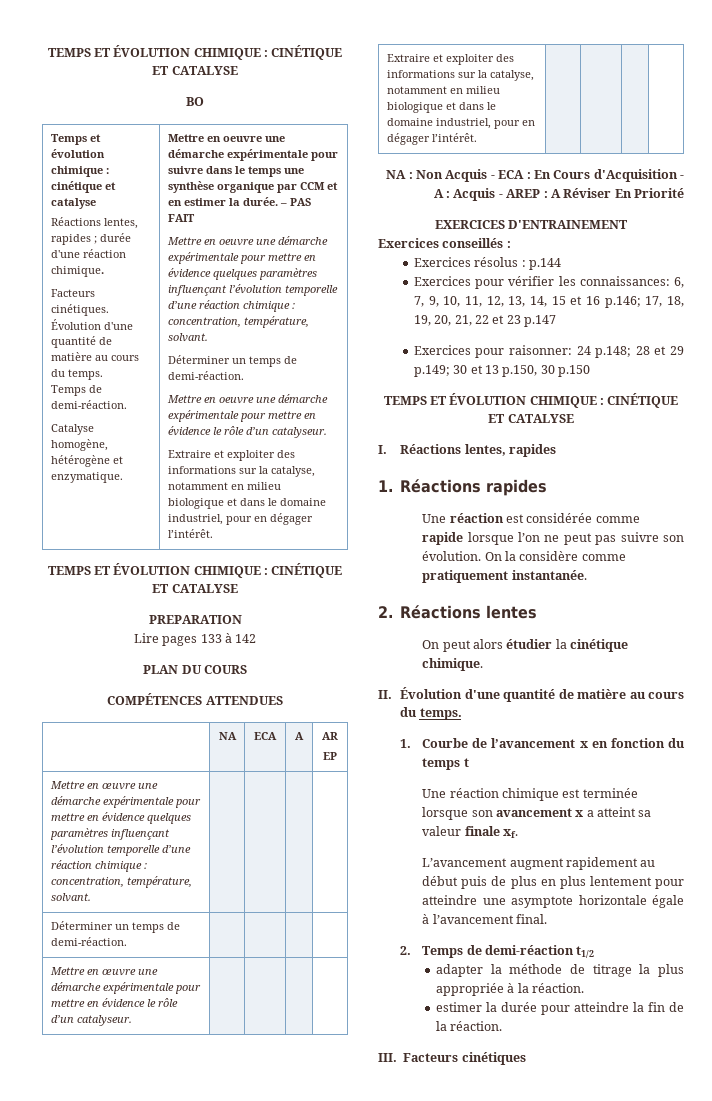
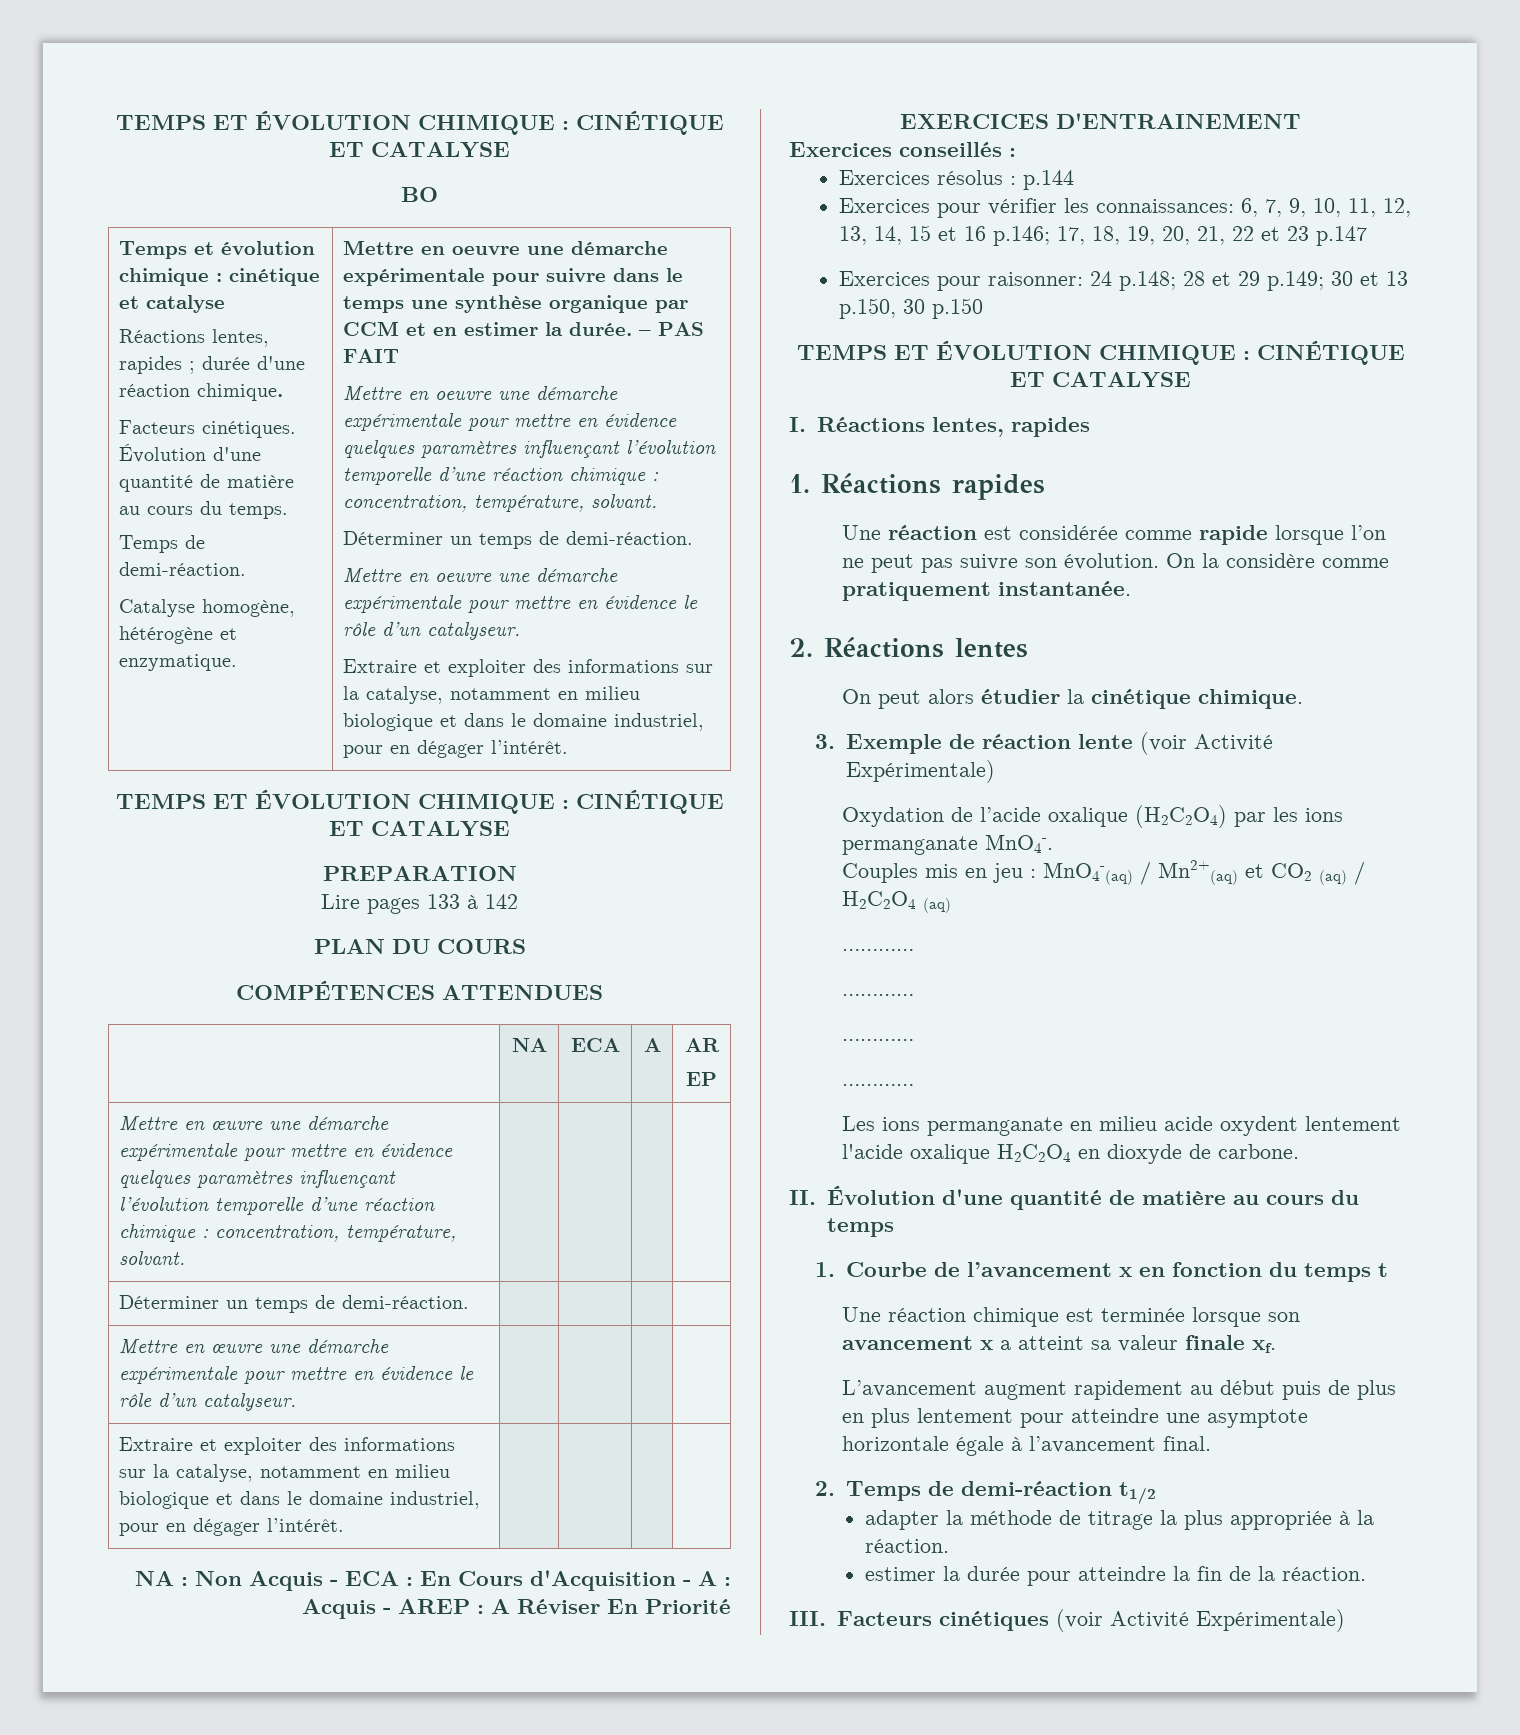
(484, 664) none -> [815,732,1274,755] [846,760,996,783] [841,805,1343,828] [841,834,1053,855] [841,860,1365,885] [841,891,951,913] [841,949,914,951] [841,994,914,996] [841,1039,914,1041] [841,1084,914,1086] [841,1116,1401,1136] [841,1144,1299,1164] // 3. Exemple de réaction lente (voir Activité Expérimentale) // Oxydation de l’acide oxalique (H2C2O4) par les ions permanganate MnO4-. // Couples mis en jeu : MnO4-(aq) / Mn2+(aq) et CO2 (aq) / H2C2O4 (aq) // ………… // ………… // ………… // ………… // Les ions permanganate en milieu acide oxydent lentement l'acide oxalique H2C2O4 en dioxyde de carbone.
[419,708,462,720] temps. -> [826,1218,894,1237] temps
(526, 1058) none -> [1055,1609,1345,1632] (voir Activité Expérimentale)

